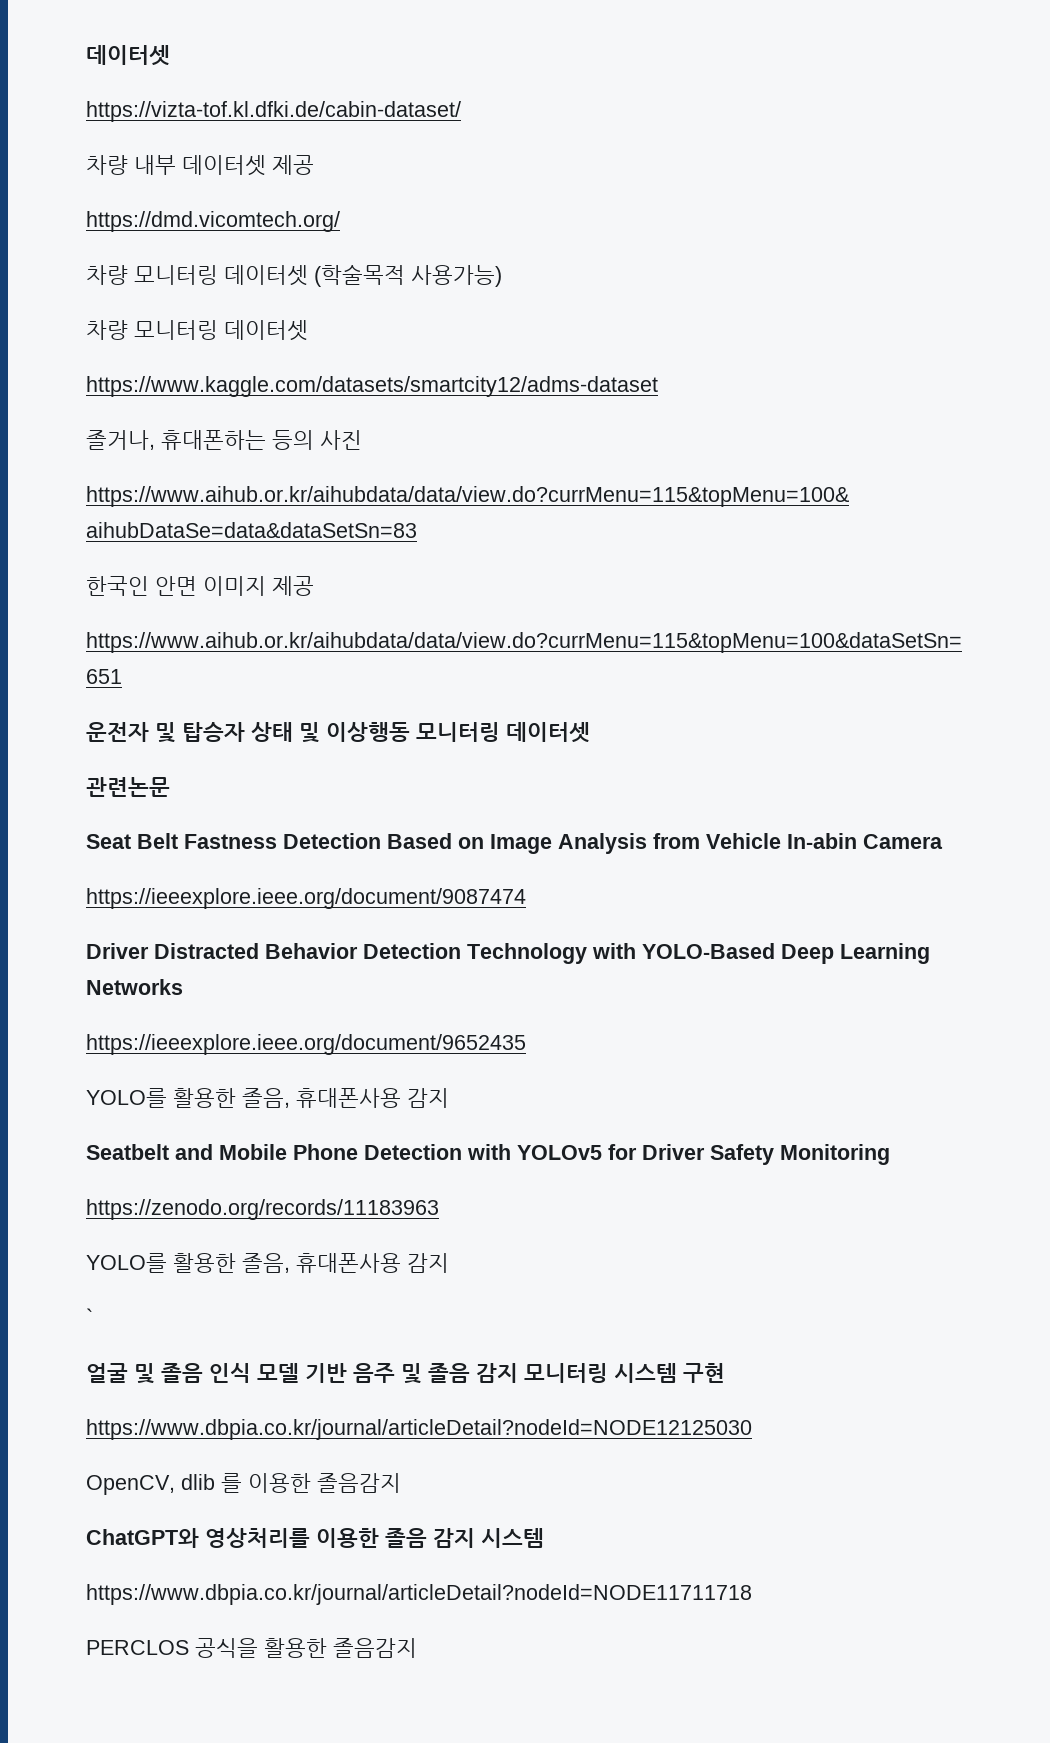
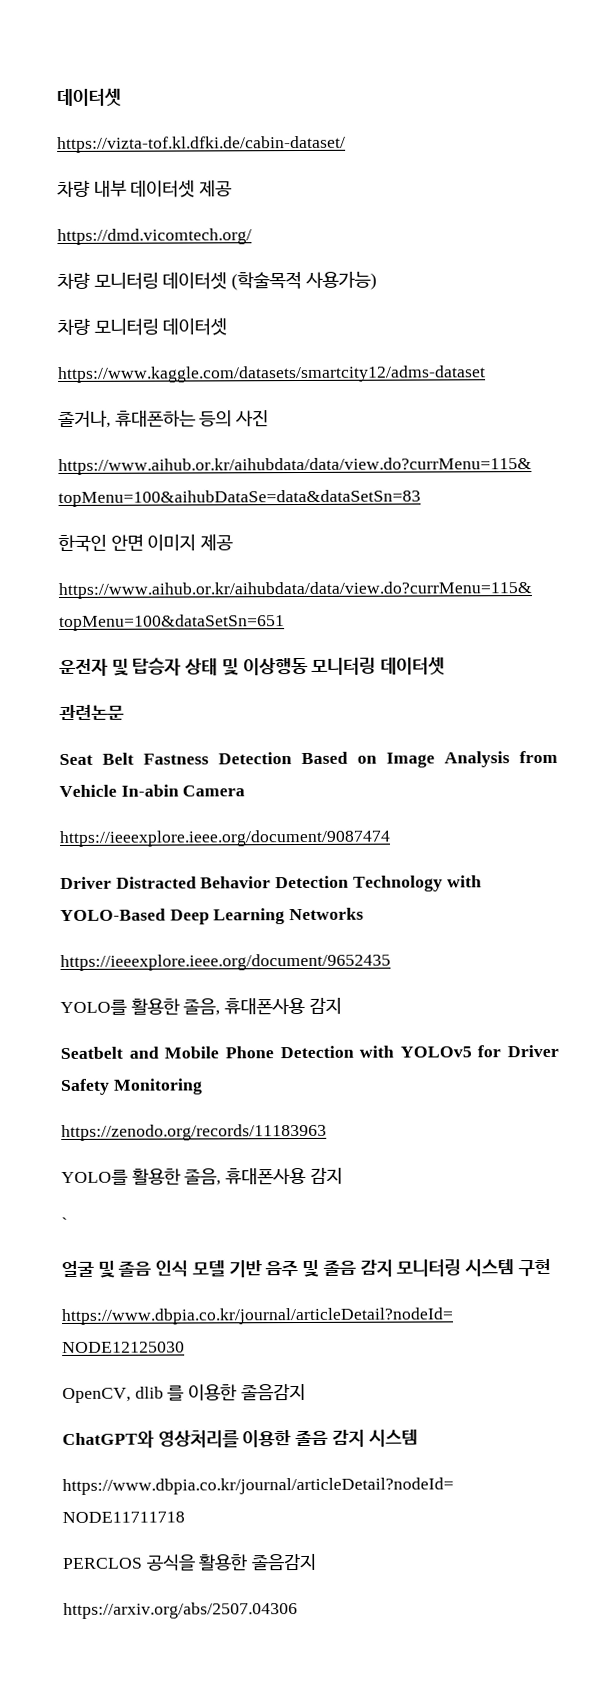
(417, 1648) none -> [63,1602,298,1620] // https://arxiv.org/abs/2507.04306

